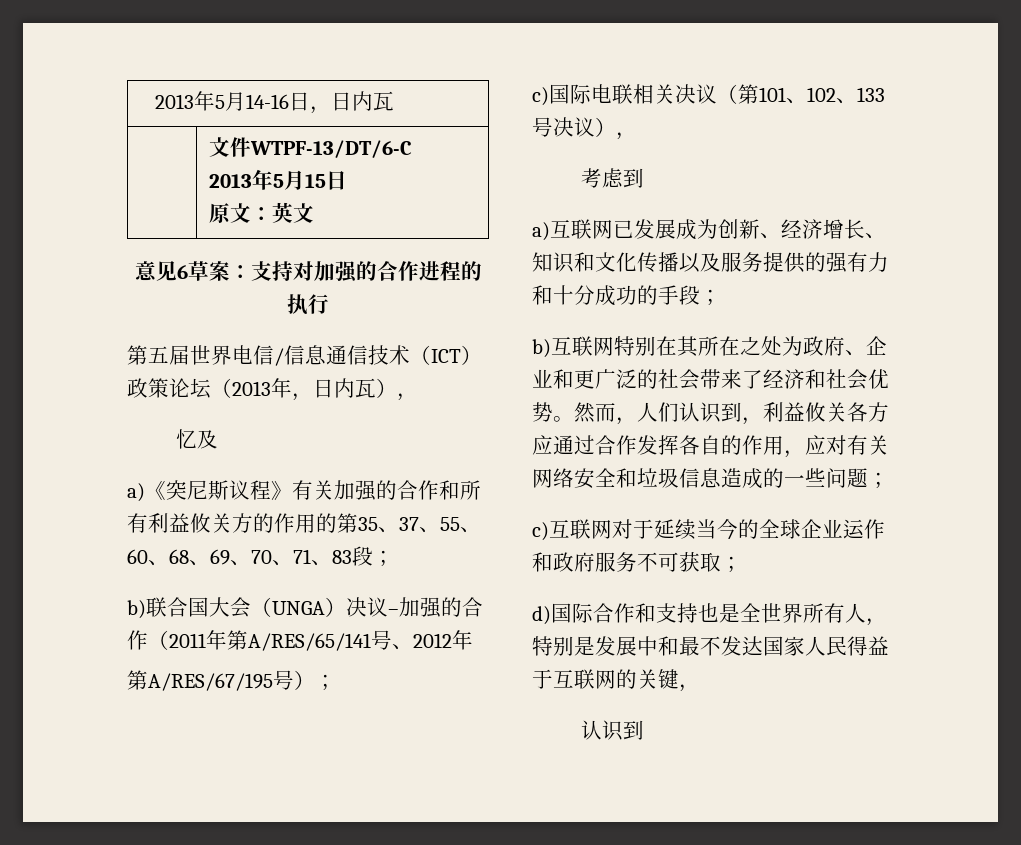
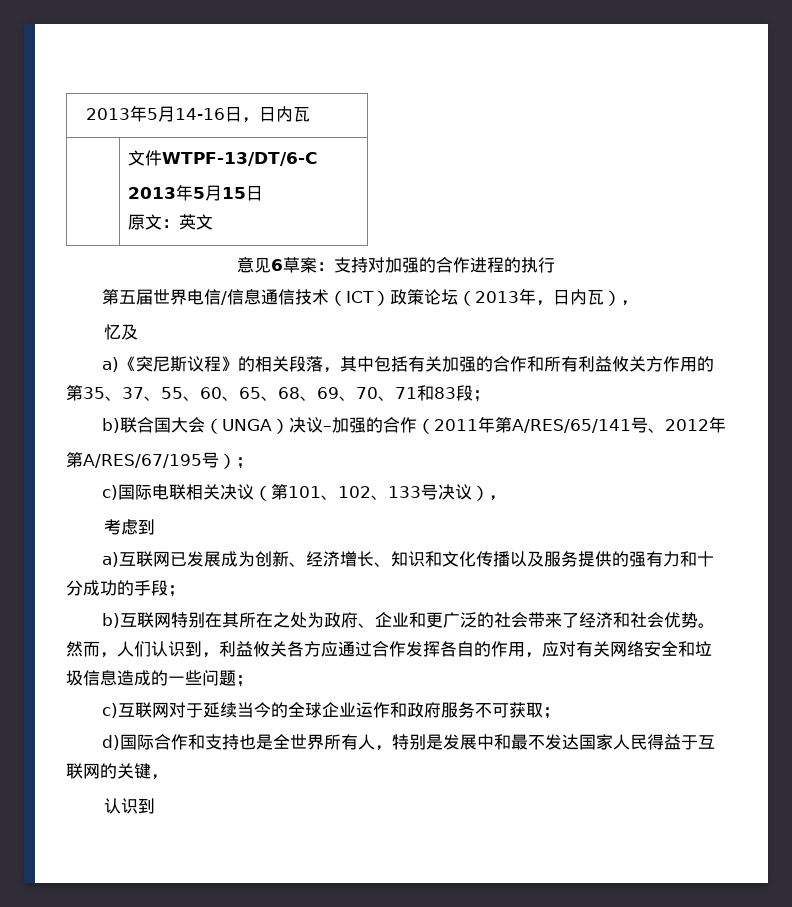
(292, 490) none -> [237,356,408,373] 的相关段落，其中包括
[253,513,274,533] 的 -> (663, 364) none
(169, 563) none -> [239,387,278,401] 65、
[311,560,332,566] 、 -> [417,385,434,401] 和

